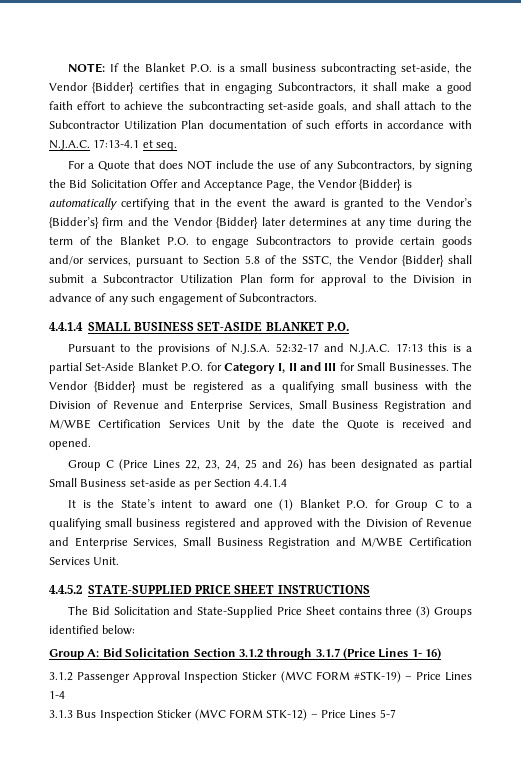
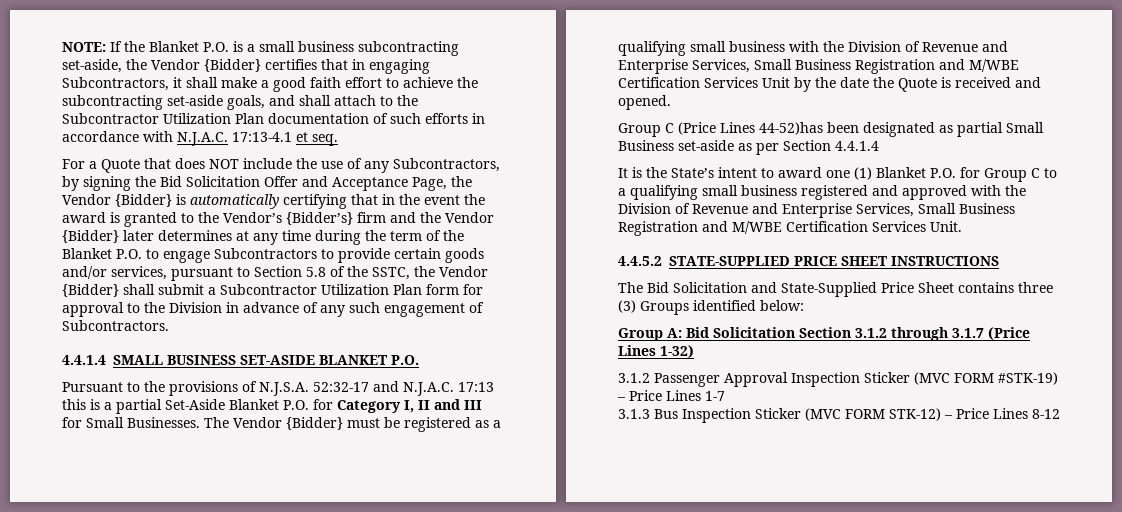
[185,459,327,471] 22, 23, 24, 25 and 26) has -> [759,122,823,135] 44-52)has
[411,648,442,660] 1- 16) -> [660,345,694,358] 1-32)
[49,691,65,699] 1-4 -> [705,391,725,401] 1-7
[379,709,396,718] 5-7 -> [1032,409,1060,419] 8-12

